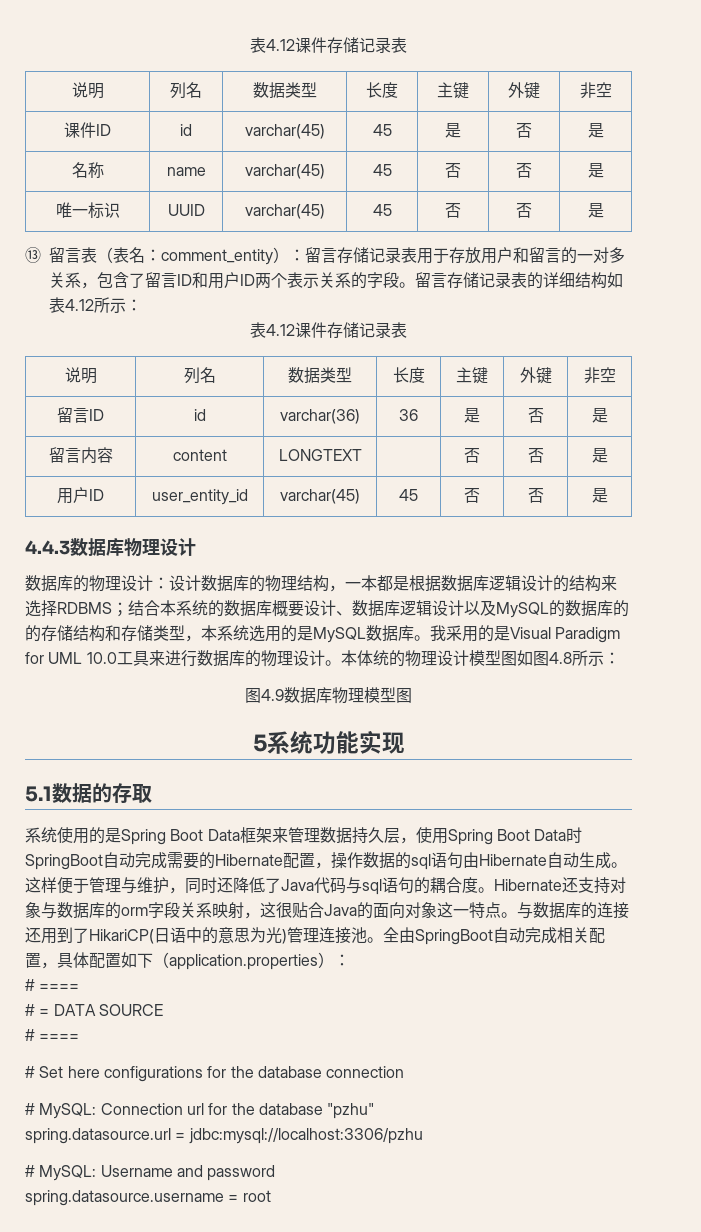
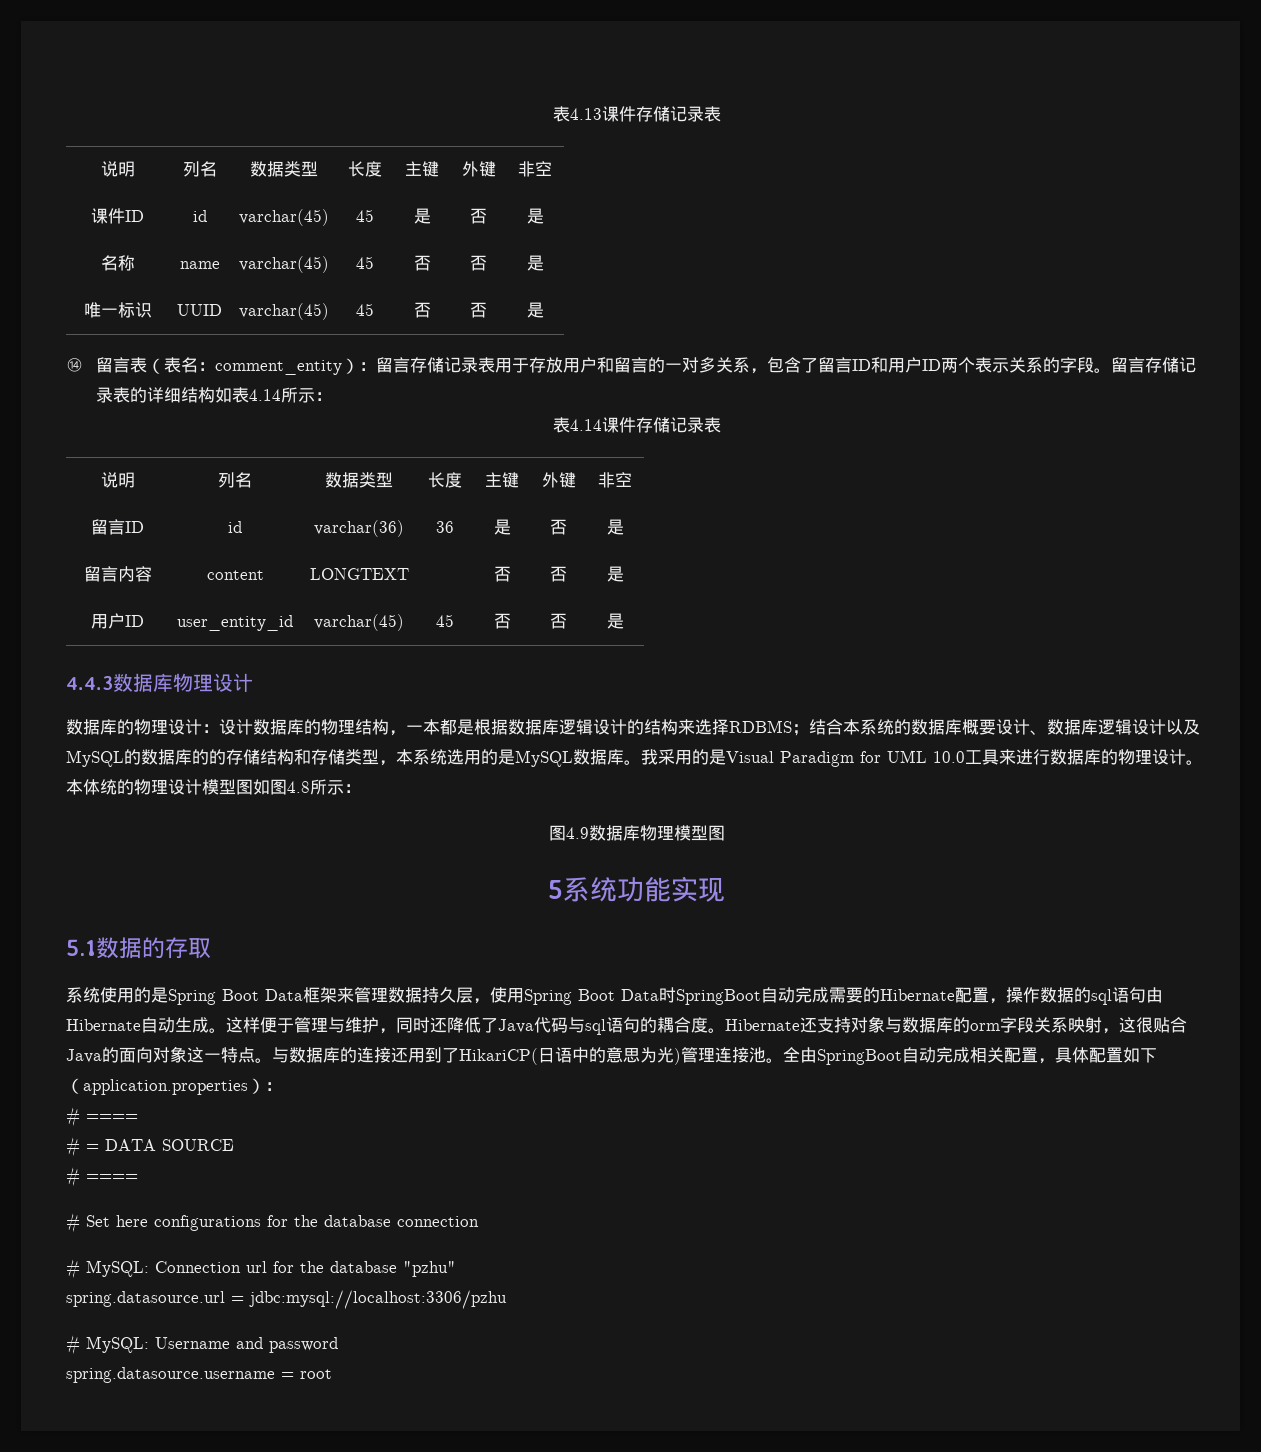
[250,37,295,53] 表4.12 -> [552,106,602,122] 表4.13
[25,247,41,263] ⑬ -> [66,358,83,372] ⑭
[65,299,94,311] 4.12 -> [249,389,282,401] 4.14
[266,324,295,336] 4.12 -> [569,419,602,431] 4.14

